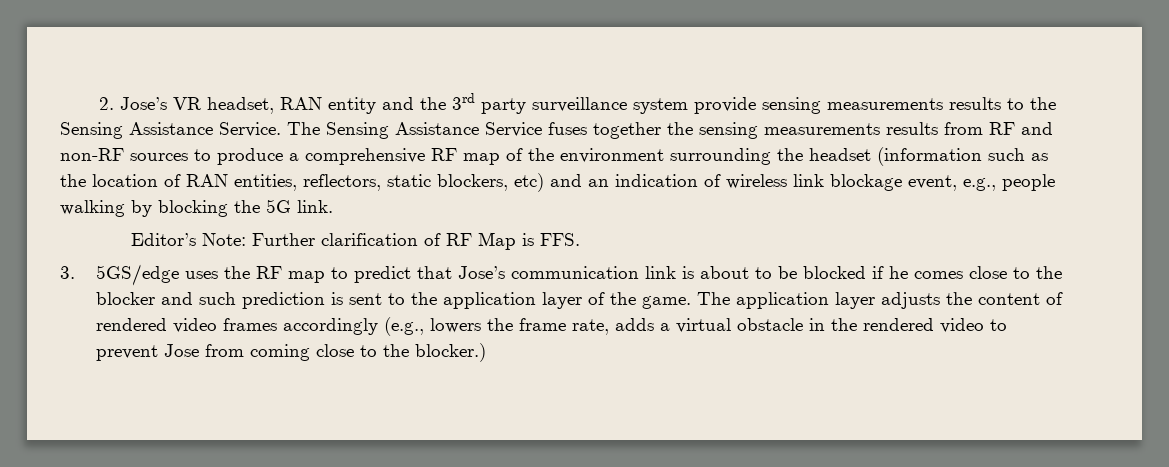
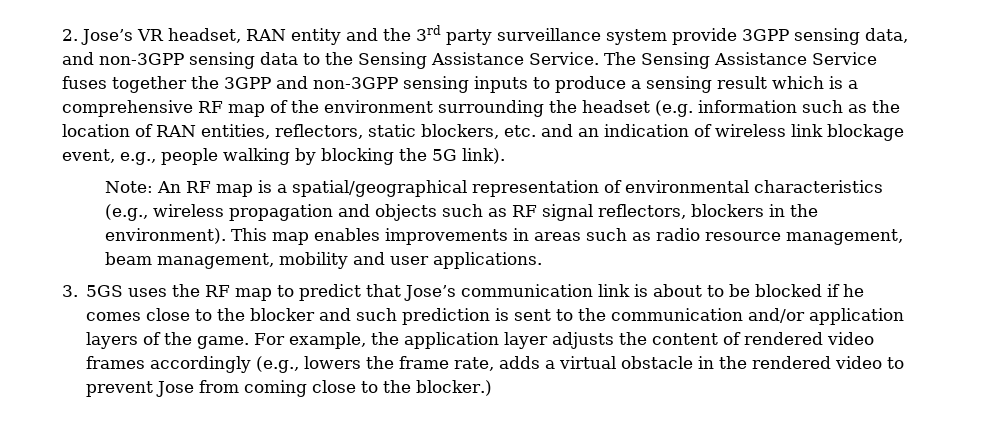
[761,97,1001,114] sensing measurements results -> [742,28,908,45] [62,52,298,69] 3GPP sensing data, and non-3GPP sensing data
[699,122,1053,139] [60,148,283,165] sensing measurements results from RF and non-RF sources to produce -> [224,76,843,93] 3GPP and non-3GPP sensing inputs to produce a sensing result which is
[877,147,982,166] (information -> [655,100,797,117] (e.g. information
[514,173,544,192] etc) -> [504,125,536,137] etc.
[297,200,333,213] [131,232,581,250] link. // Editor’s Note: Further clarification of RF Map is FFS. -> [462,148,505,164] [104,180,883,197] [104,204,818,221] [104,228,903,245] [104,252,542,269] link). // Note: An RF map is a spatial/geographical representation of environmental characteristics (e.g., wireless propagation and objects such as RF signal reflectors, blockers in the environment). This map enables improvements in areas such as radio resource management, beam management, mobility and user applications.
[95,264,179,286] 5GS/edge -> [86,285,124,297] 5GS
[442,292,730,309] application layer of the game. The -> [611,308,905,325] [86,332,400,349] communication and/or application layers of the game. For example, the

